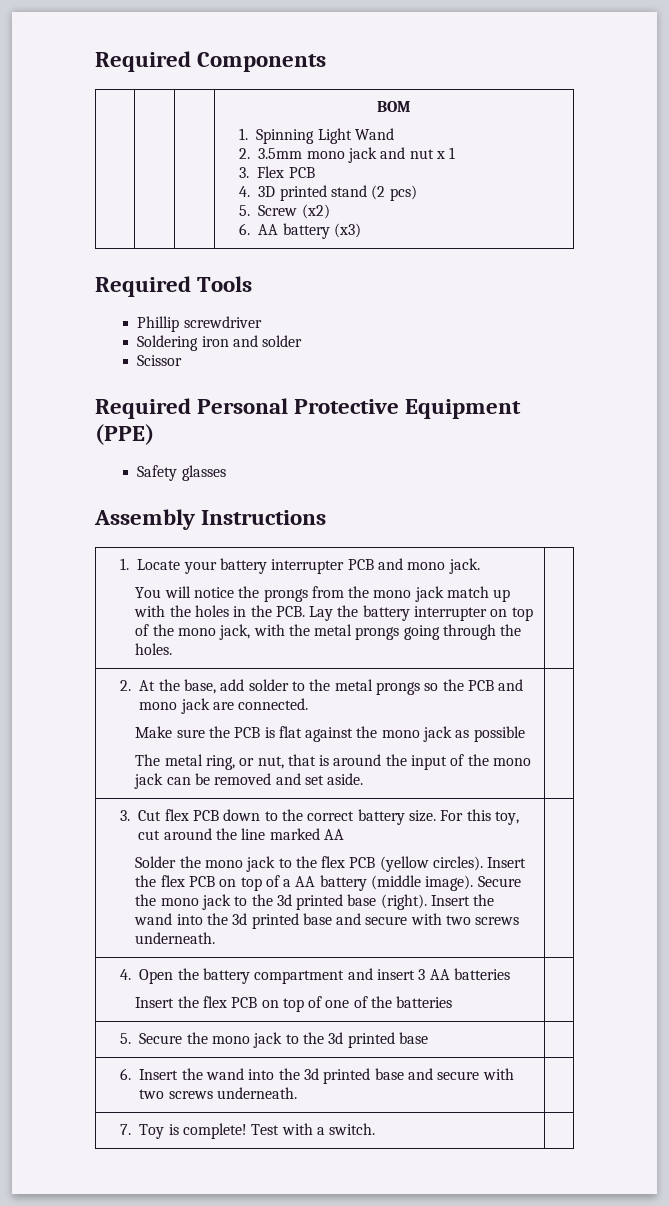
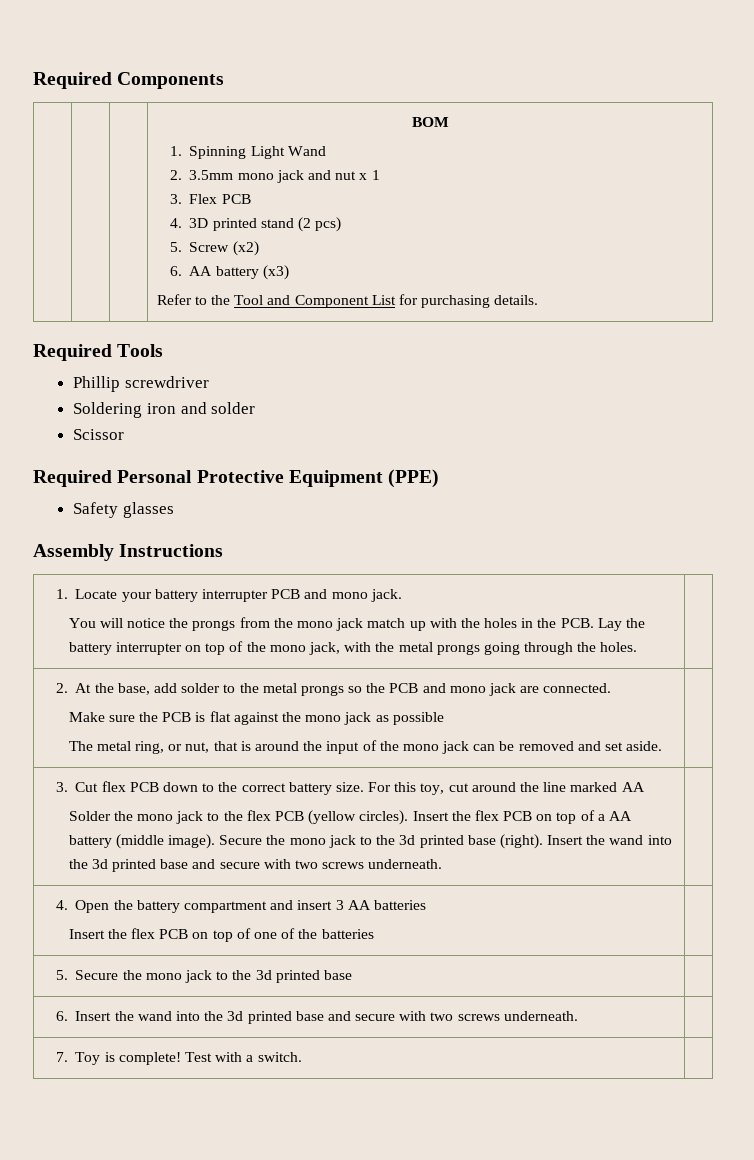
(362, 230) none -> [156,294,539,308] // Refer to the Tool and Component List for purchasing details.

